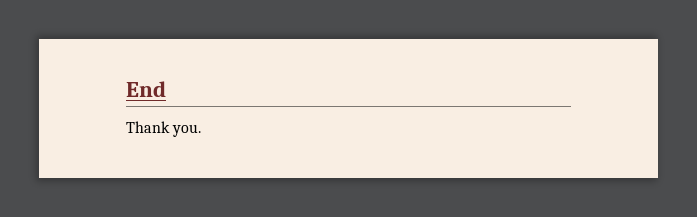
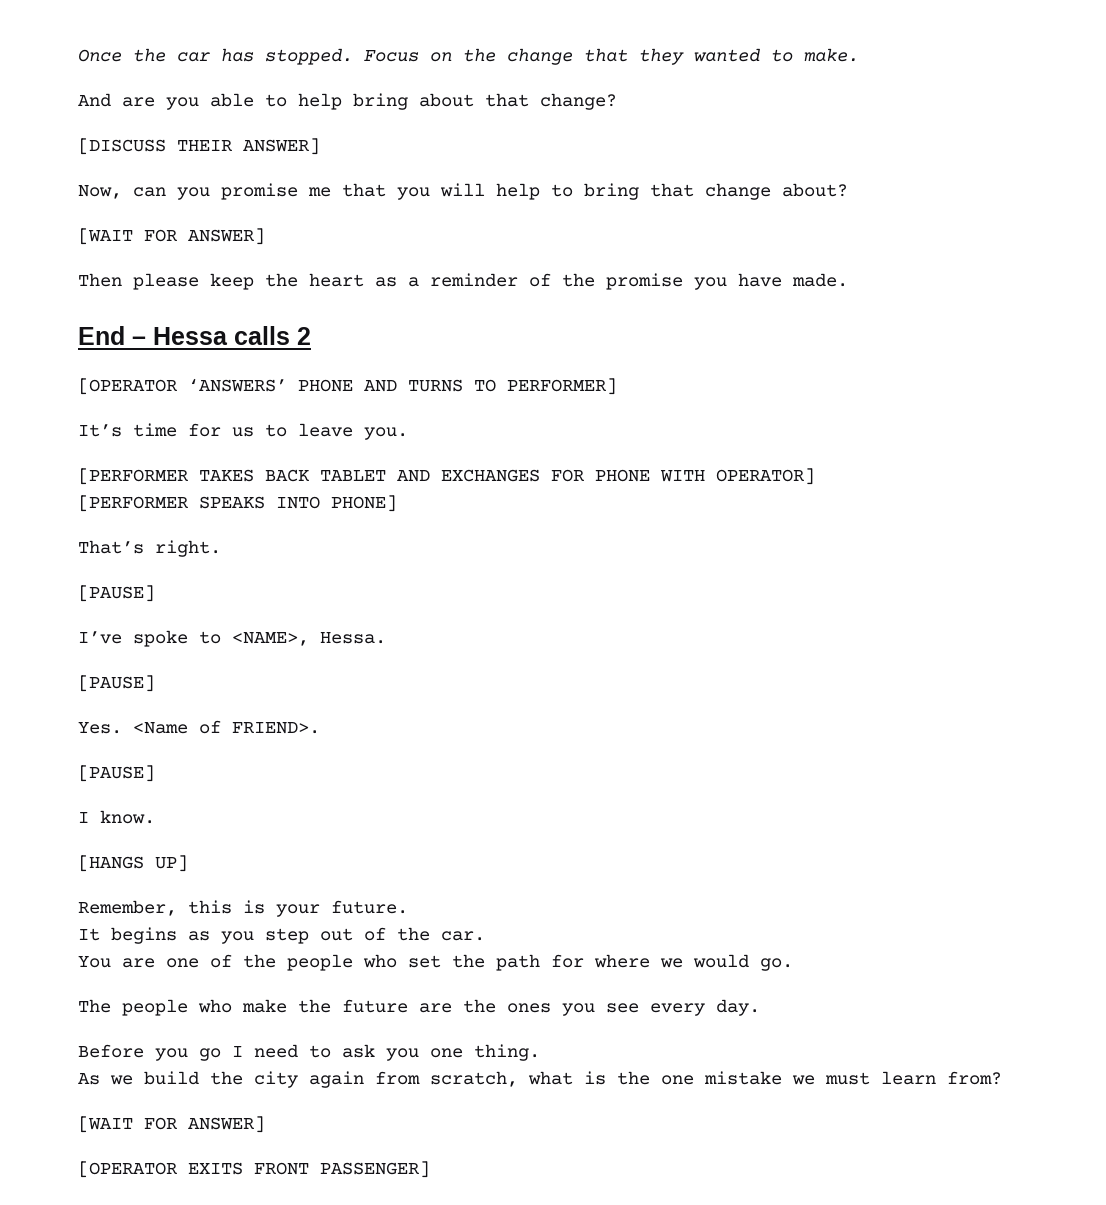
[126,81,166,97] [126,121,202,137] End // Thank you. -> [78,48,859,65] [78,93,617,110] [78,138,320,155] [78,183,848,200] [78,228,265,245] [78,273,848,290] [78,326,311,345] [78,378,617,395] [78,423,408,440] [78,468,815,485] [78,495,397,512] [78,540,221,557] [78,585,155,602] [78,630,386,647] [78,675,155,692] [78,720,320,734] [78,765,155,782] [78,810,155,824] [78,855,188,872] [78,900,408,917] [78,927,485,944] [78,954,793,971] [78,999,760,1016] [78,1044,540,1061] [78,1071,1002,1088] [78,1116,265,1133] [78,1161,430,1178] Once the car has stopped. Focus on the change that they wanted to make. // And are you able to help bring about that change? // [DISCUSS THEIR ANSWER] // Now, can you promise me that you will help to bring that change about? // [WAIT FOR ANSWER] // Then please keep the heart as a reminder of the promise you have made. // End – Hessa calls 2 // [OPERATOR ‘ANSWERS’ PHONE AND TURNS TO PERFORMER] // It’s time for us to leave you. // [PERFORMER TAKES BACK TABLET AND EXCHANGES FOR PHONE WITH OPERATOR] // [PERFORMER SPEAKS INTO PHONE] // That’s right. // [PAUSE] // I’ve spoke to <NAME>, Hessa. // [PAUSE] // Yes. <Name of FRIEND>. // [PAUSE] // I know. // [HANGS UP] // Remember, this is your future. // It begins as you step out of the car. // You are one of the people who set the path for where we would go. // The people who make the future are the ones you see every day. // Before you go I need to ask you one thing. // As we build the city again from scratch, what is the one mistake we must learn from? // [WAIT FOR ANSWER] // [OPERATOR EXITS FRONT PASSENGER]

